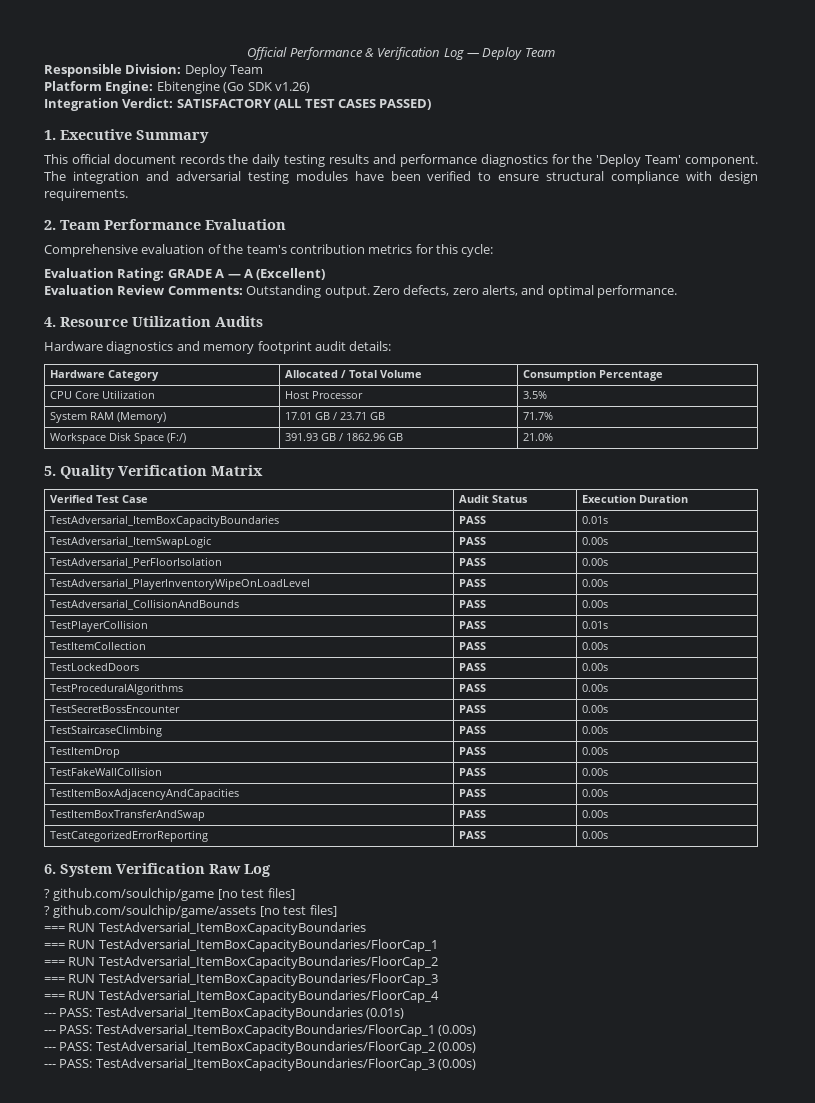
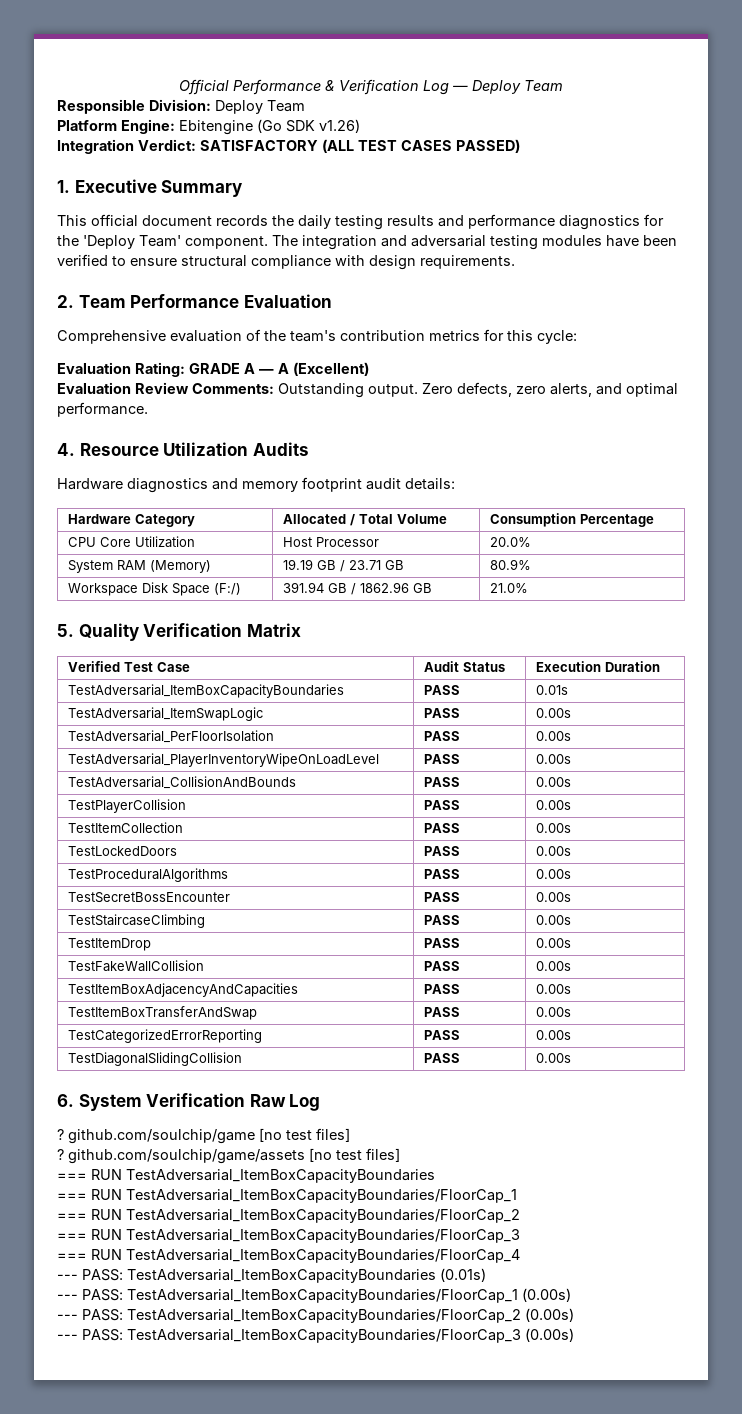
[523,391,548,399] 3.5% -> [490,537,532,547] 20.0%
[285,412,313,420] 17.01 -> [283,559,314,570] 19.19
[523,412,554,420] 71.7% -> [490,559,532,570] 80.9%
[285,433,319,441] 391.93 -> [283,582,325,593] 391.94
[582,621,609,629] 0.01s -> [536,800,572,810] 0.00s
(609, 835) none -> [68,1052,243,1066] [424,1053,461,1063] [536,1053,572,1063] // TestDiagonalSlidingCollision | PASS | 0.00s

